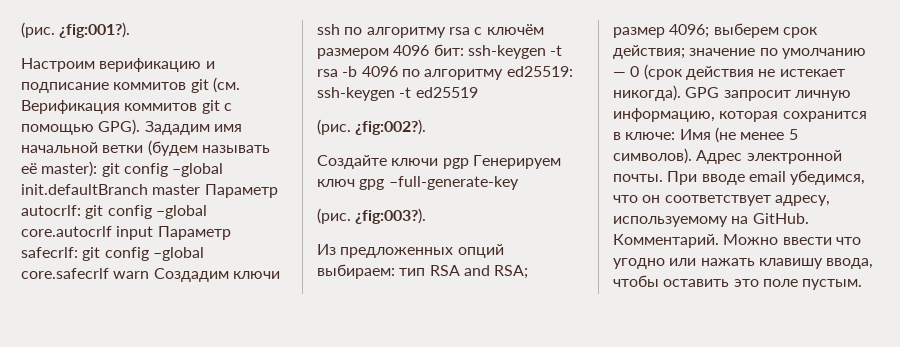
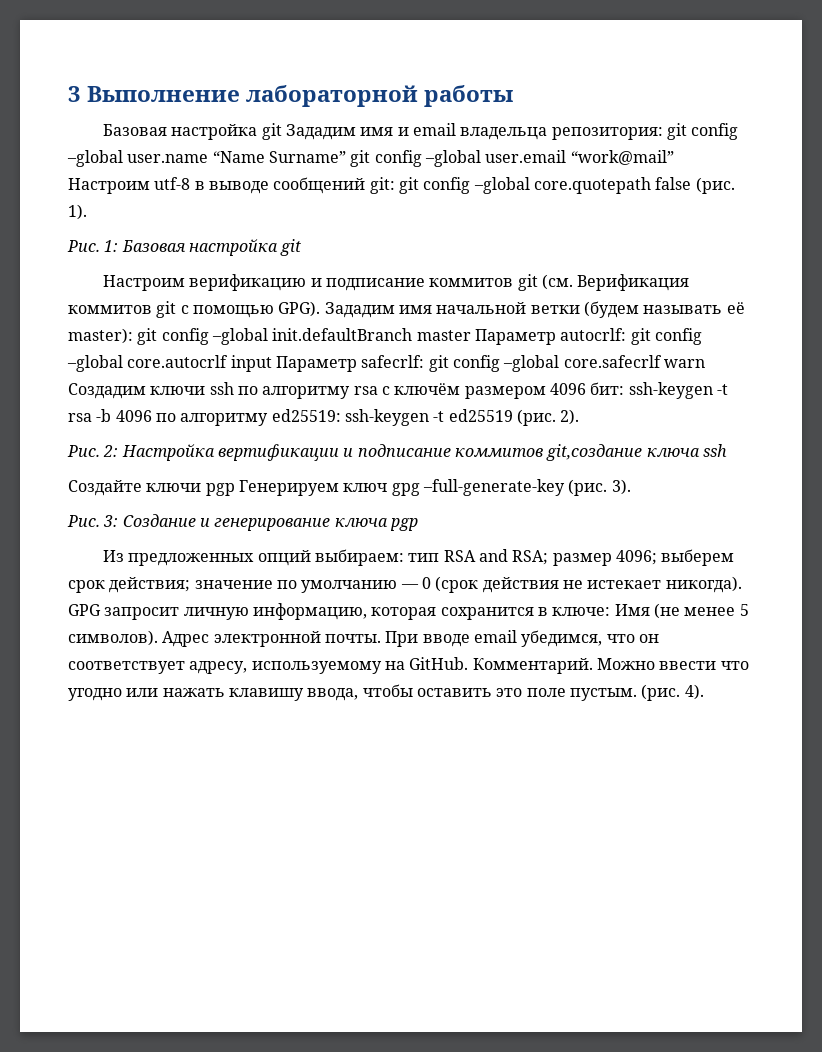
[21,22,131,38] (рис. ¿fig:001?). -> [68,85,514,107] [102,123,739,140] [67,150,674,167] [68,177,735,194] [68,204,87,220] [67,239,302,256] 3 Выполнение лабораторной работы // Базовая настройка git Зададим имя и email владельца репозитория: git config –global user.name “Name Surname” git config –global user.email “work@mail” Настроим utf-8 в выводе сообщений git: git config –global core.quotepath false (рис. 1). // Рис. 1: Базовая настройка git
[317,119,427,135] // (рис. ¿fig:002?). -> [516,409,580,426] [67,444,727,461] (рис. 2). // Рис. 2: Настройка вертификации и подписание коммитов git,создание ключа ssh
[317,208,427,224] // (рис. ¿fig:003?). -> [568,479,631,496] [67,514,418,531] (рис. 3). // Рис. 3: Создание и генерирование ключа pgp
(863, 284) none -> [641,684,704,701] (рис. 4).

